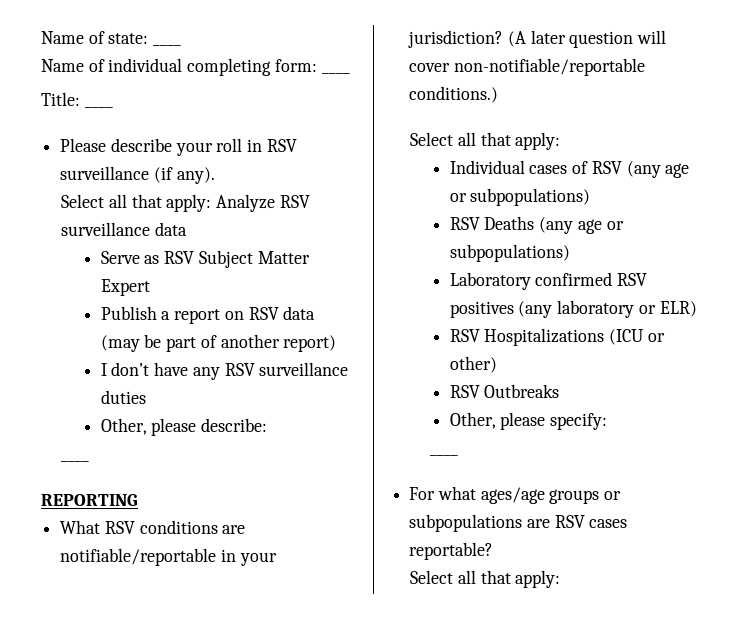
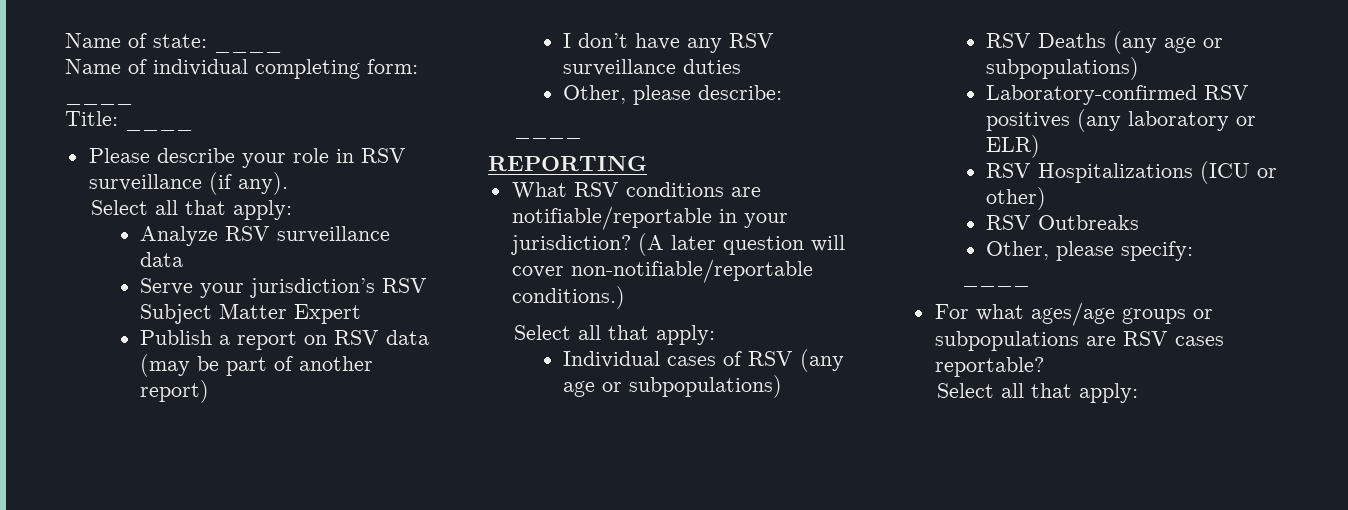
[216,138,243,152] roll -> [292,148,329,163] role
(212, 203) none -> (292, 210) //
[144,255,160,264] as -> [199,278,375,298] your jurisdiction’s
[449,272,613,290] Laboratory confirmed -> [985,85,1197,105] Laboratory-confirmed

